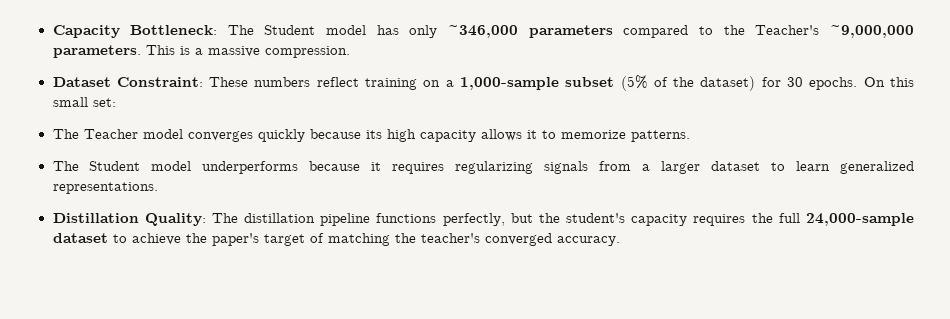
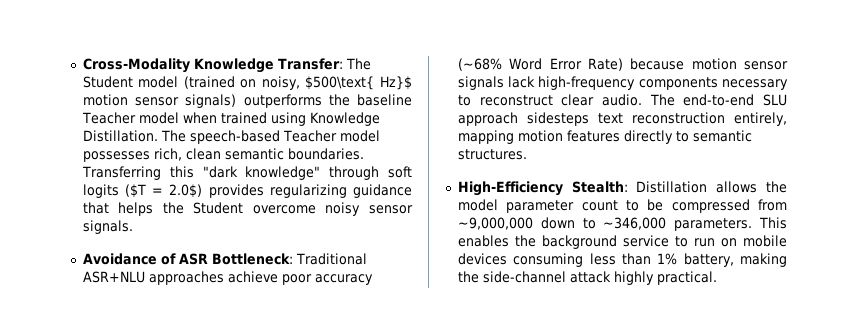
[52,25,914,38] [52,45,350,58] [52,75,914,91] [52,97,116,107] [52,129,690,142] [52,161,914,174] [52,182,158,194] [52,213,915,226] [52,233,620,246] Capacity Bottleneck: The Student model has only ~346,000 parameters compared to the Teacher's ~9,000,000 parameters. This is a massive compression. // Dataset Constraint: These numbers reflect training on a 1,000-sample subset (5% of the dataset) for 30 epochs. On this small set: // The Teacher model converges quickly because its high capacity allows it to memorize patterns. // The Student model underperforms because it requires regularizing signals from a larger dataset to learn generalized representations. // Distillation Quality: The distillation pipeline functions perfectly, but the student's capacity requires the full 24,000-sample dataset to achieve the paper's target of matching the teacher's converged accuracy. -> [82,58,371,73] [82,76,412,90] [82,94,412,108] [81,112,380,126] [82,130,380,144] [82,148,364,162] [81,166,412,180] [82,184,412,198] [82,202,413,216] [82,220,133,234] [82,253,367,265] [82,271,373,285] [457,58,788,71] [457,76,788,90] [457,94,787,106] [457,112,787,126] [457,130,752,144] [457,149,527,160] [457,181,787,196] [457,199,787,213] [457,217,787,231] [457,235,787,249] [457,253,787,267] [457,271,717,285] Cross-Modality Knowledge Transfer: The Student model (trained on noisy, $500\text{ Hz}$ motion sensor signals) outperforms the baseline Teacher model when trained using Knowledge Distillation. The speech-based Teacher model possesses rich, clean semantic boundaries. Transferring this "dark knowledge" through soft logits ($T = 2.0$) provides regularizing guidance that helps the Student overcome noisy sensor signals. // Avoidance of ASR Bottleneck: Traditional ASR+NLU approaches achieve poor accuracy (~68% Word Error Rate) because motion sensor signals lack high-frequency components necessary to reconstruct clear audio. The end-to-end SLU approach sidesteps text reconstruction entirely, mapping motion features directly to semantic structures. // High-Efficiency Stealth: Distillation allows the model parameter count to be compressed from ~9,000,000 down to ~346,000 parameters. This enables the background service to run on mobile devices consuming less than 1% battery, making the side-channel attack highly practical.

